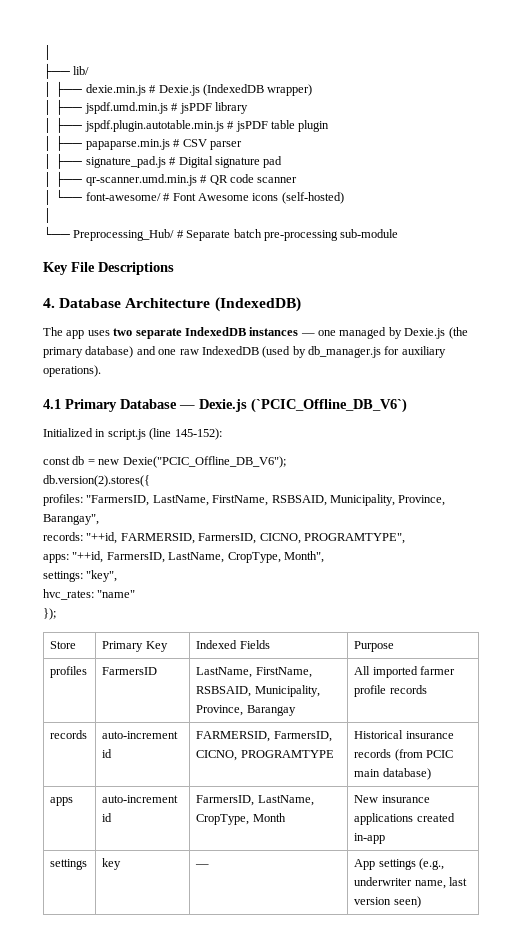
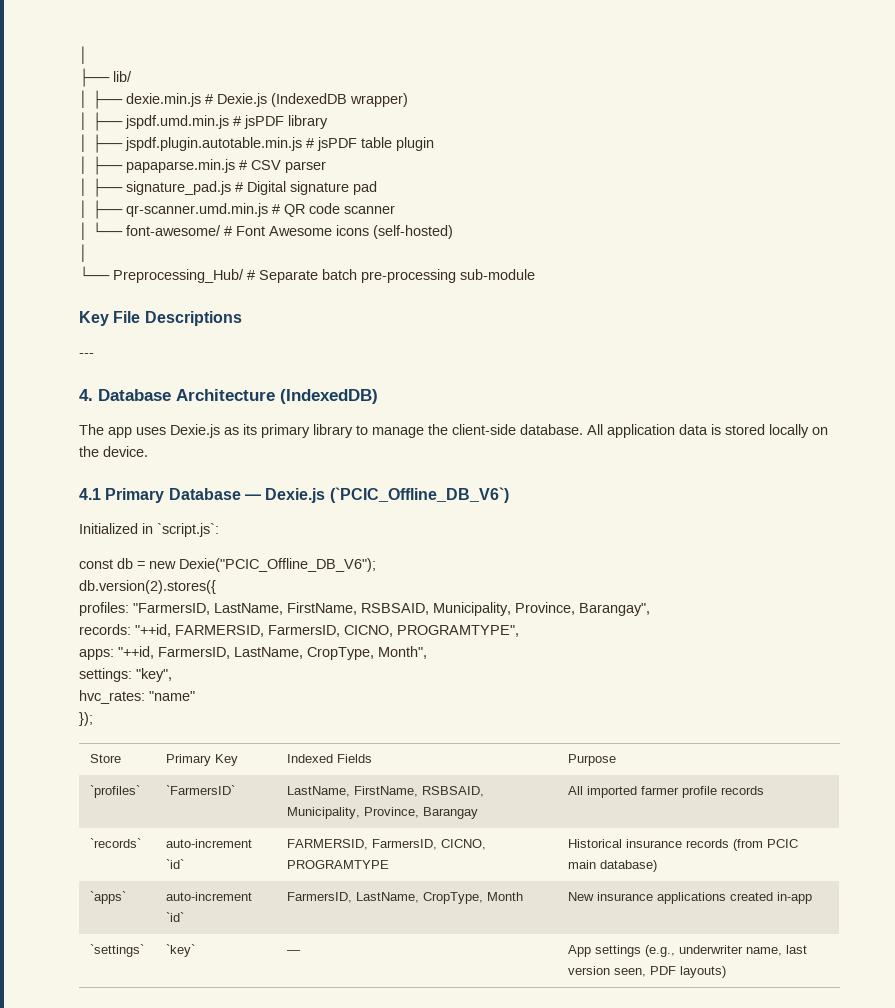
(174, 268) none -> [79,353,94,357] // ---
[113,327,468,339] [43,346,446,358] [43,365,101,377] two separate IndexedDB instances — one managed by Dexie.js (the primary database) and one raw IndexedDB (used by db_manager.js for auxiliary operations). -> [170,424,828,438] [79,446,148,457] Dexie.js as its primary library to manage the client-side database. All application data is stored locally on the device.
[107,428,222,440] script.js (line 145-152): -> [157,523,219,537] `script.js`:
[50,666,88,678] [102,667,158,675] profiles | FarmersID -> [89,785,140,798] [165,785,235,795] `profiles` | `FarmersID`
[50,730,88,739] [102,731,179,739] [102,749,113,758] records | auto-increment id -> [89,838,141,848] [165,839,252,848] [165,859,184,869] `records` | auto-increment `id`
[50,797,74,806] [102,795,179,803] [102,813,113,822] apps | auto-increment id -> [89,891,126,904] [165,892,252,901] [165,912,184,922] `apps` | auto-increment `id`
[50,859,88,870] [102,858,122,870] settings | key -> [89,944,144,957] [165,944,195,957] `settings` | `key`
[393,896,421,908] seen) -> [613,966,726,978] seen, PDF layouts)

